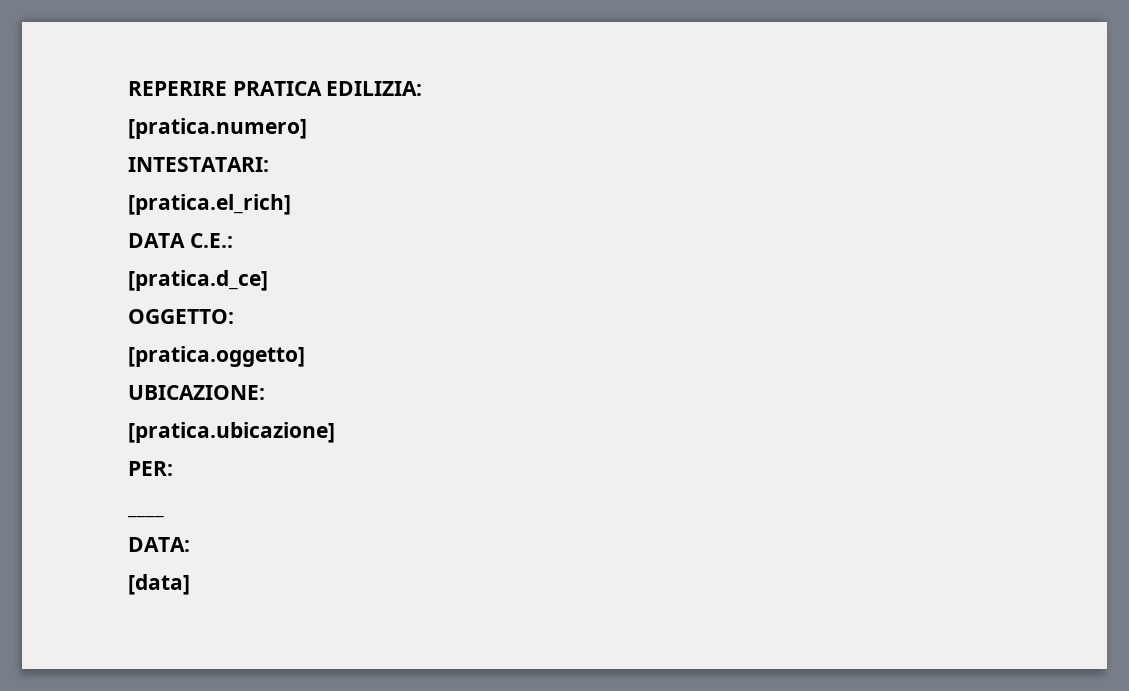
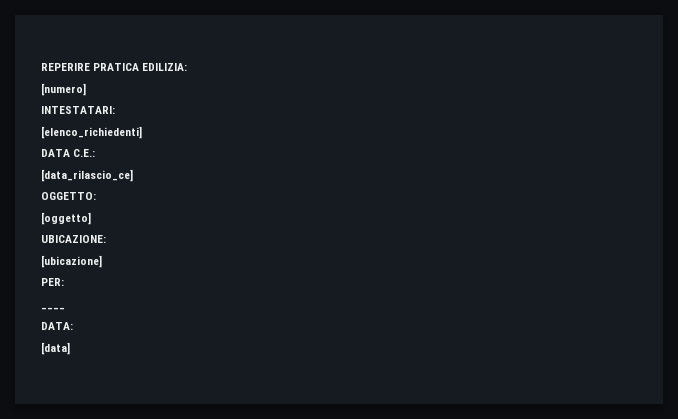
[128,118,307,139] [pratica.numero] -> [41,83,86,96] [numero]
[128,194,291,215] [pratica.el_rich] -> [41,126,142,139] [elenco_richiedenti]
[128,270,268,291] [pratica.d_ce] -> [41,169,133,182] [data_rilascio_ce]
[128,346,305,367] [pratica.oggetto] -> [41,212,91,225] [oggetto]
[128,422,335,443] [pratica.ubicazione] -> [41,255,102,268] [ubicazione]

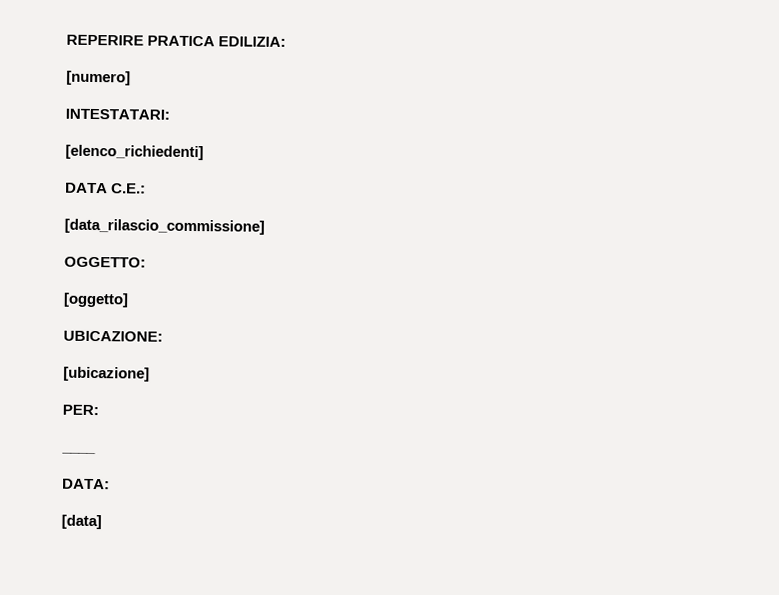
[41,169,133,182] [data_rilascio_ce] -> [64,218,265,235] [data_rilascio_commissione]

